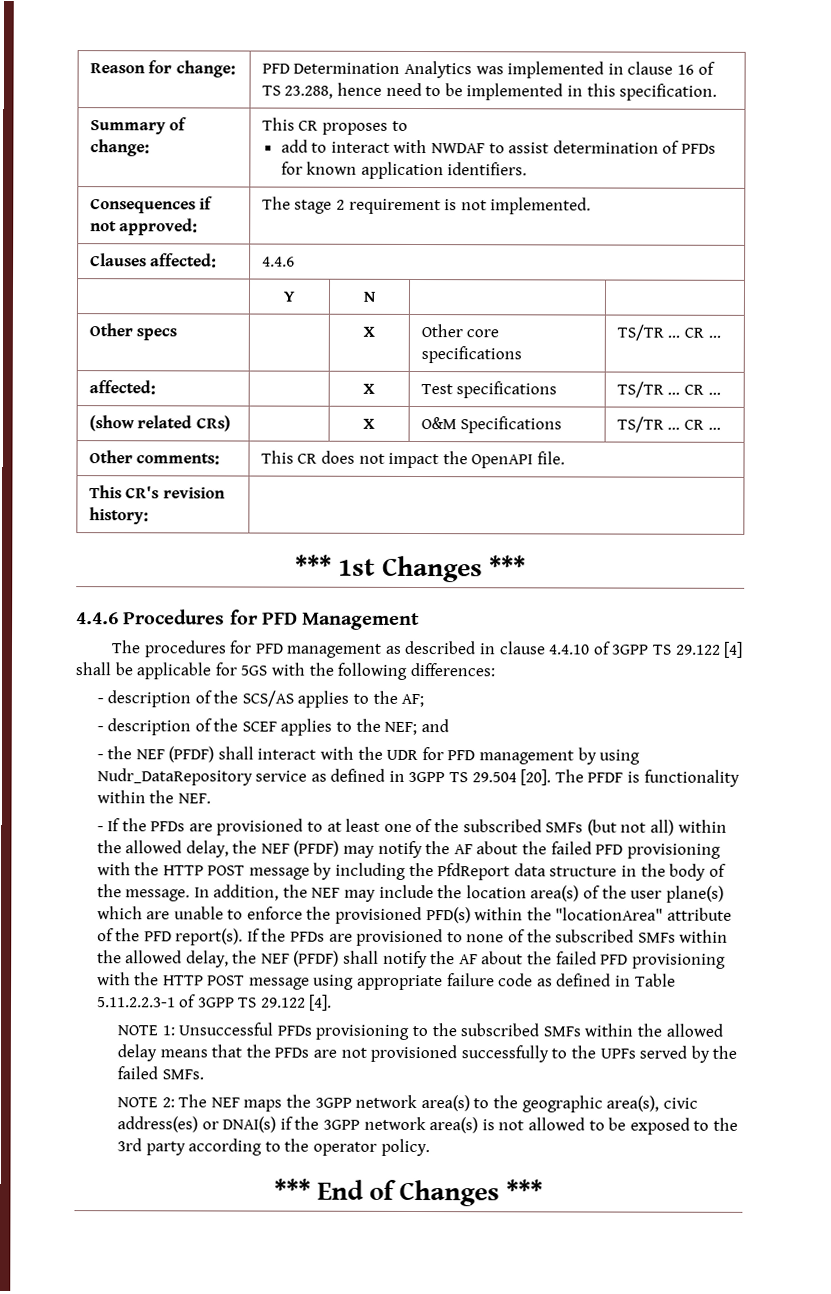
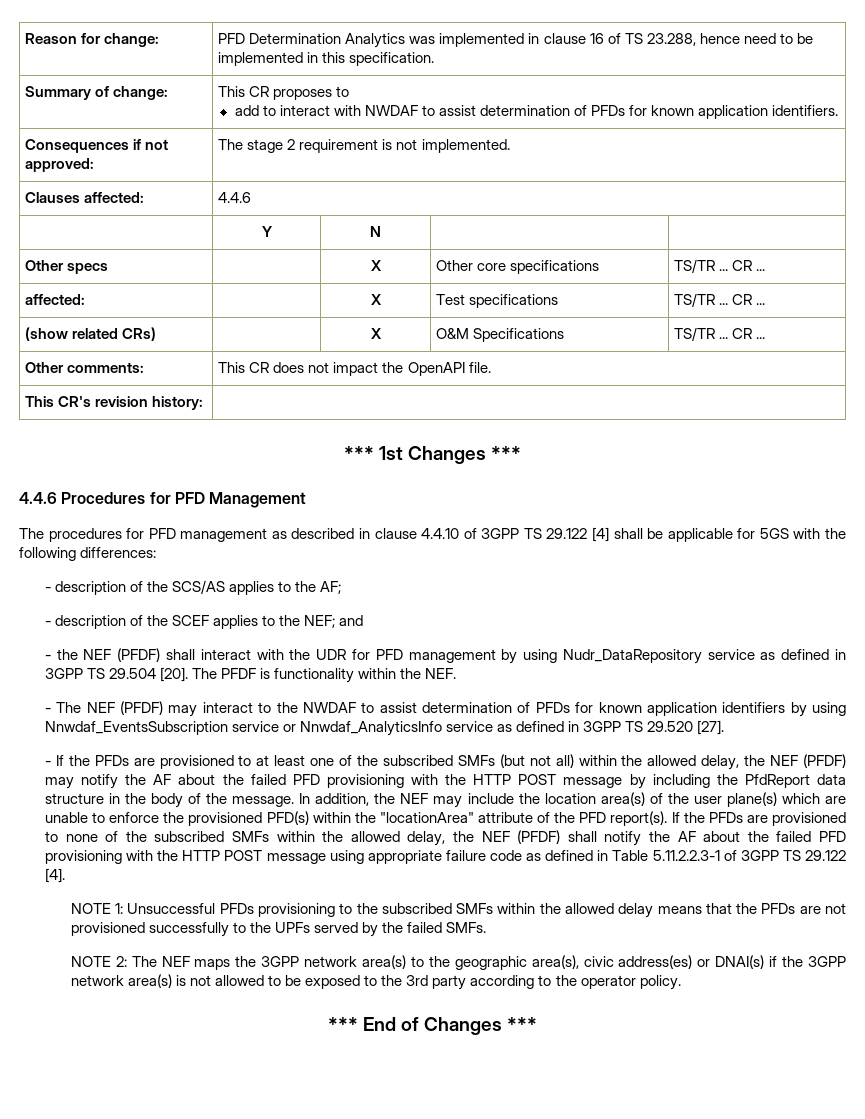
(211, 798) none -> [44,701,847,717] [44,720,725,736] // - The NEF (PFDF) may interact to the NWDAF to assist determination of PFDs for known application identifiers by using Nnwdaf_EventsSubscription service or Nnwdaf_AnalyticsInfo service as defined in 3GPP TS 29.520 [27].

